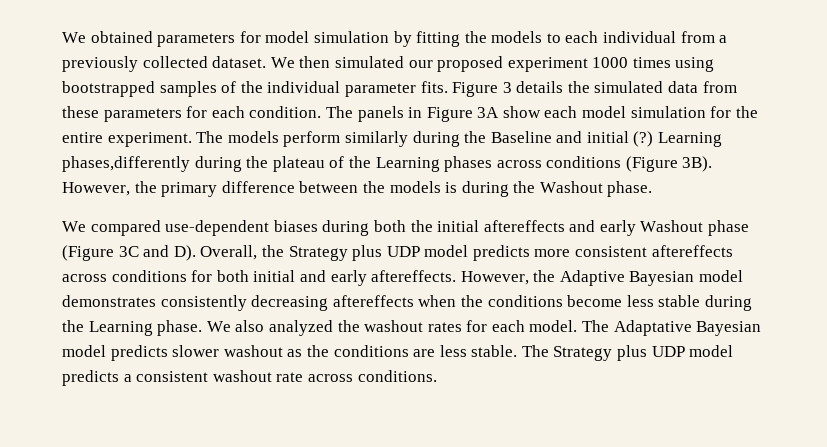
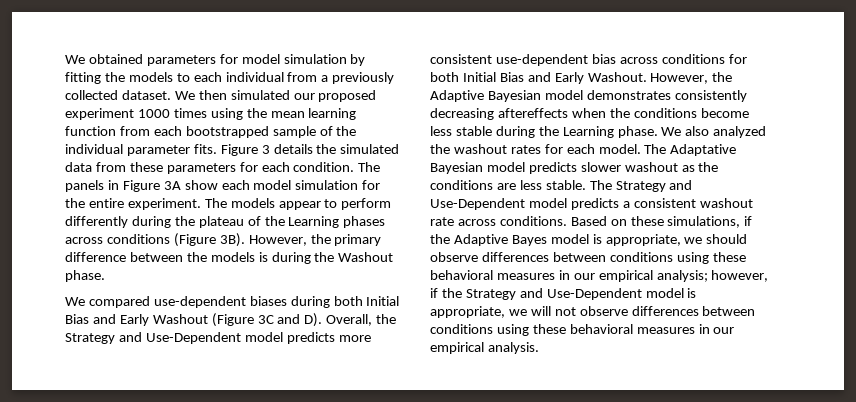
[62,81,217,97] bootstrapped samples -> [246,108,357,120] [65,126,316,138] the mean learning function from each bootstrapped sample
[283,131,723,147] [62,156,190,172] perform similarly during the Baseline and initial (?) Learning phases,differently -> [278,198,392,210] [65,216,128,228] appear to perform differently
[410,220,750,236] the initial aftereffects and early Washout phase -> [366,296,400,306] [65,314,208,326] Initial Bias and Early Washout
[352,245,420,261] plus UDP -> [118,332,241,344] and Use-Dependent
[651,245,733,257] aftereffects -> [495,54,616,66] use-dependent bias
[253,270,457,286] initial and early aftereffects. -> [462,72,647,84] Initial Bias and Early Washout.
[617,345,685,361] plus UDP -> [669,180,693,190] [430,198,525,210] and Use-Dependent
(437, 376) none -> [570,216,753,228] [430,234,748,246] [430,252,746,264] [430,270,769,282] [430,288,697,300] [430,306,756,318] [430,324,735,336] [430,342,539,354] Based on these simulations, if the Adaptive Bayes model is appropriate, we should observe differences between conditions using these behavioral measures in our empirical analysis; however, if the Strategy and Use-Dependent model is appropriate, we will not observe differences between conditions using these behavioral measures in our empirical analysis.

